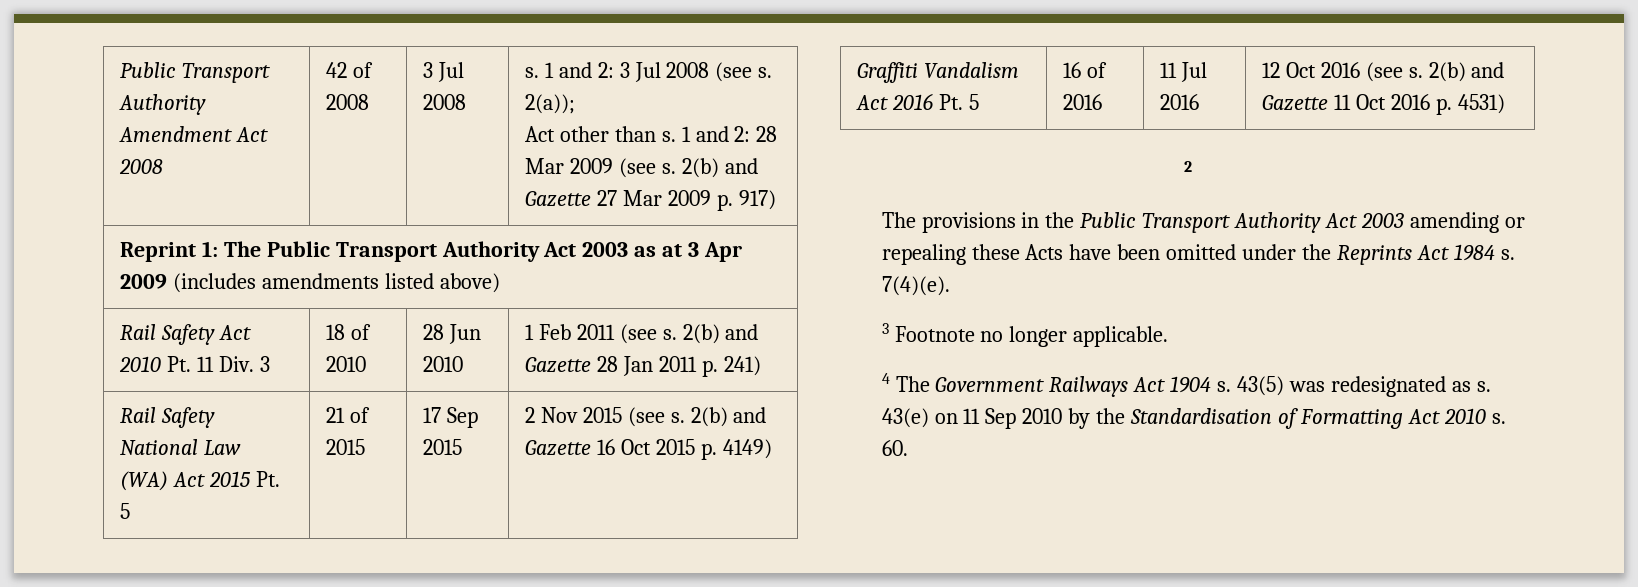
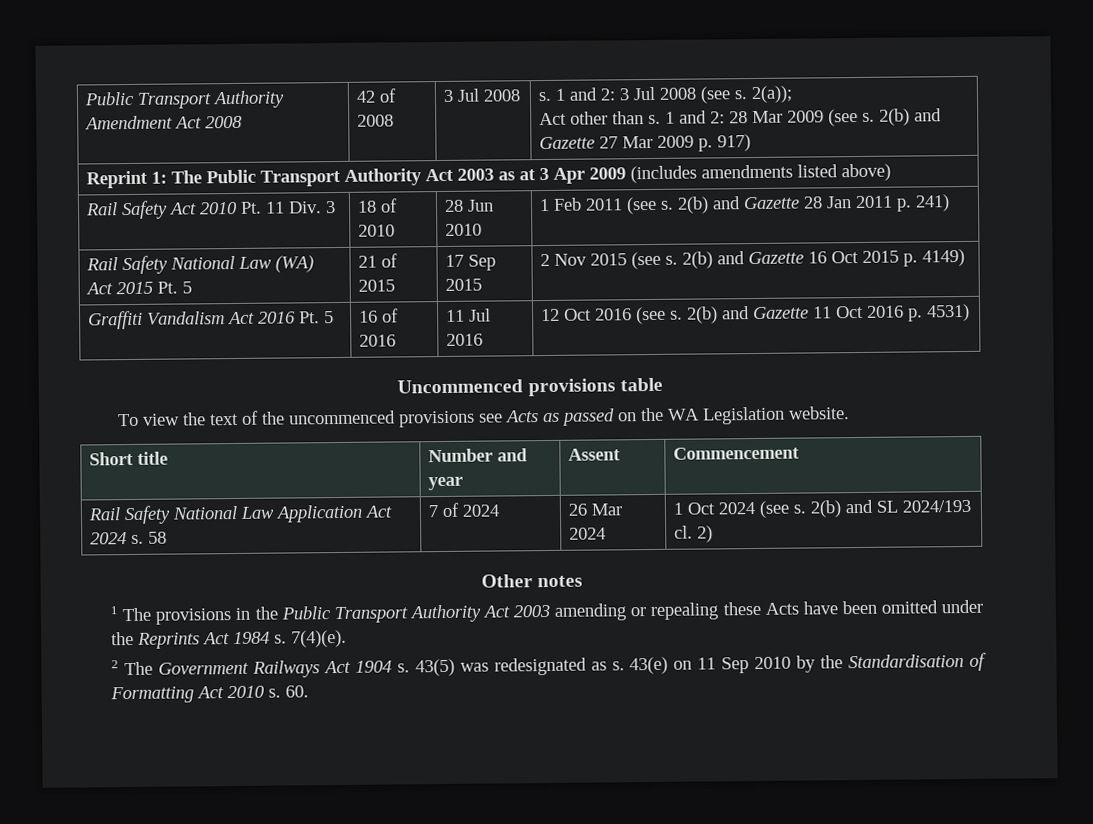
[1183,161,1192,172] 2 // -> [397,377,663,397] [117,406,850,428] [89,451,169,466] [428,448,529,463] [428,476,464,491] [568,448,622,461] [673,446,801,460] [88,504,394,525] [90,531,168,545] [428,502,501,518] [568,503,623,516] [569,527,607,540] [673,499,972,518] [674,525,714,543] [480,574,584,588] [110,606,119,615] Uncommenced provisions table // To view the text of the uncommenced provisions see Acts as passed on the WA Legislation website. // Short title | Number and year | Assent | Commencement // Rail Safety National Law Application Act 2024 s. 58 | 7 of 2024 | 26 Mar 2024 | 1 Oct 2024 (see s. 2(b) and SL 2024/193 cl. 2) // Other notes // 1
[881,323,1169,347] [881,373,890,384] 3 Footnote no longer applicable. // 4 -> [111,660,120,669] 2

